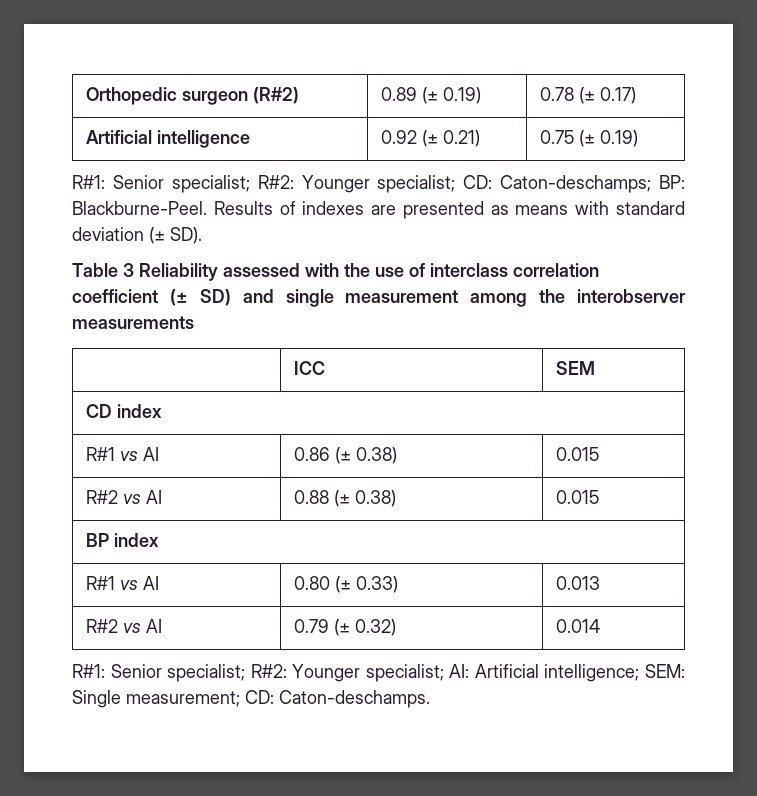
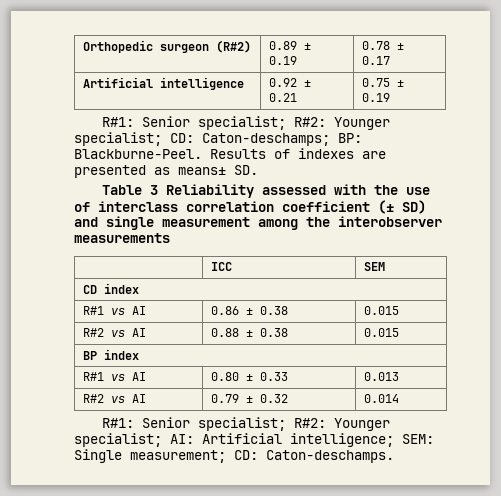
[422,87,482,104] (± 0.19) -> [303,43,311,50] [268,56,297,65] ± 0.19
[579,87,637,104] (± 0.17) -> [396,43,404,50] [361,56,390,65] ± 0.17
[422,130,481,147] (± 0.21) -> [303,80,311,87] [268,93,297,102] ± 0.21
[579,130,639,147] (± 0.19) -> [396,80,404,87] [361,93,390,102] ± 0.19
[515,201,685,215] [72,227,202,244] means with standard deviation (± SD). -> [178,165,258,175] means± SD.
[335,447,398,464] (± 0.38) -> [245,306,288,315] ± 0.38
[334,490,397,507] (± 0.38) -> [245,328,288,337] ± 0.38
[335,576,399,593] (± 0.33) -> [245,372,288,381] ± 0.33
[334,619,397,636] (± 0.32) -> [245,394,288,403] ± 0.32

